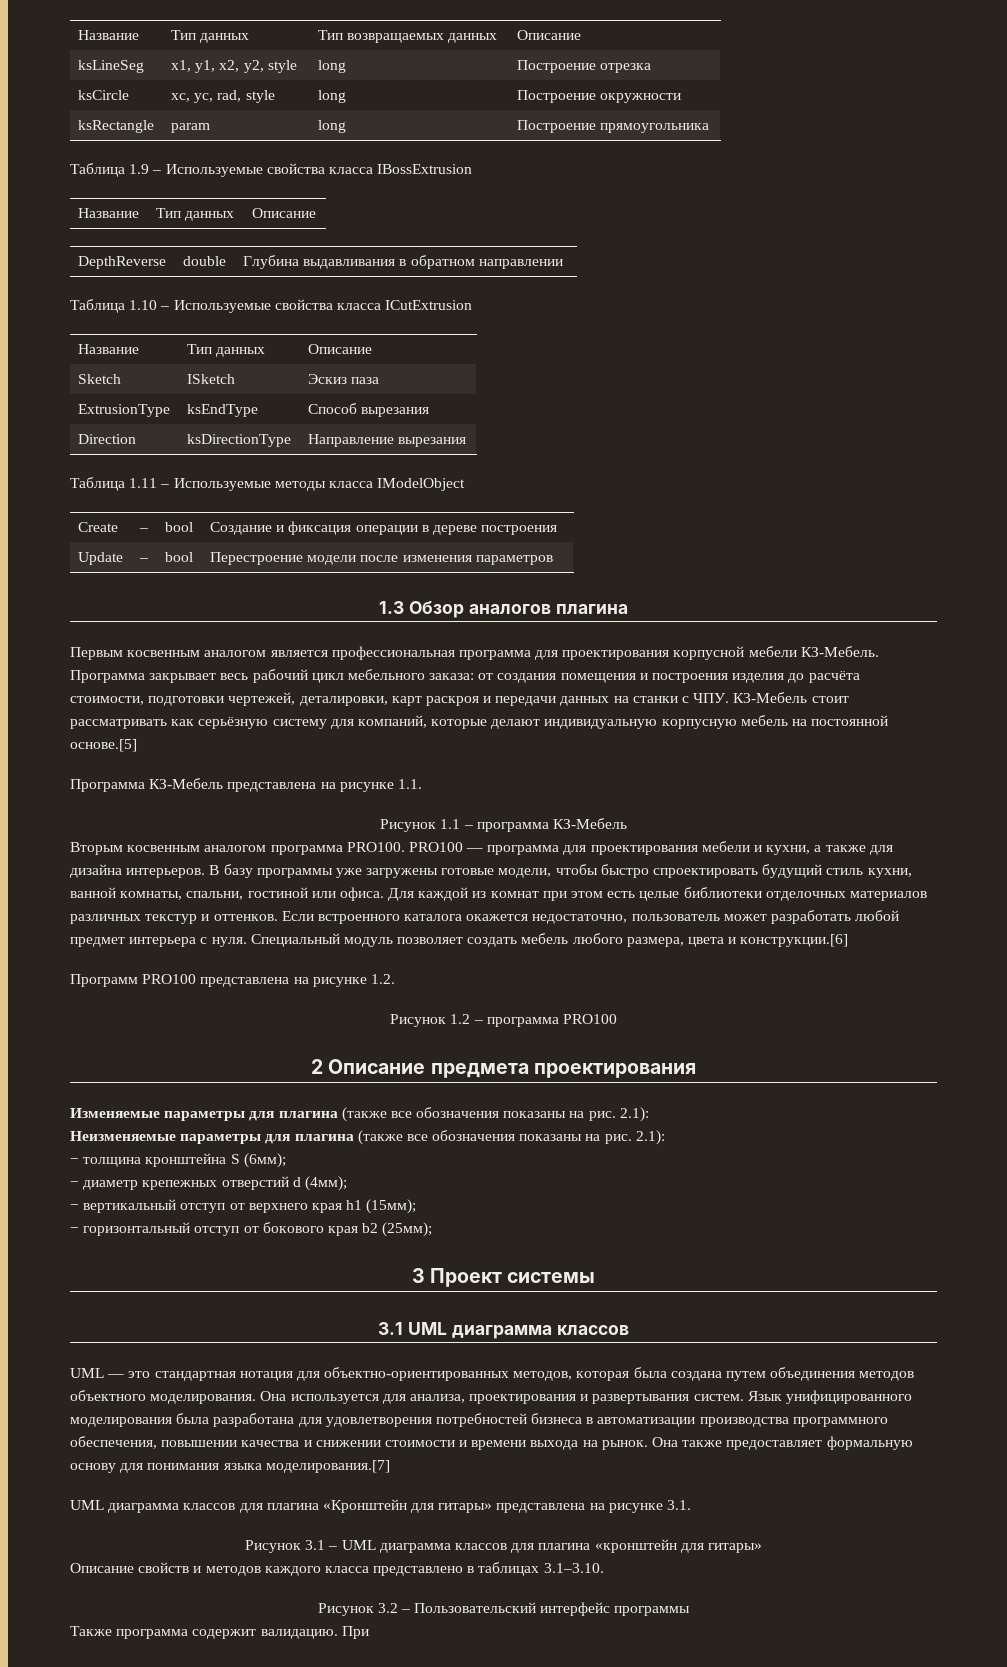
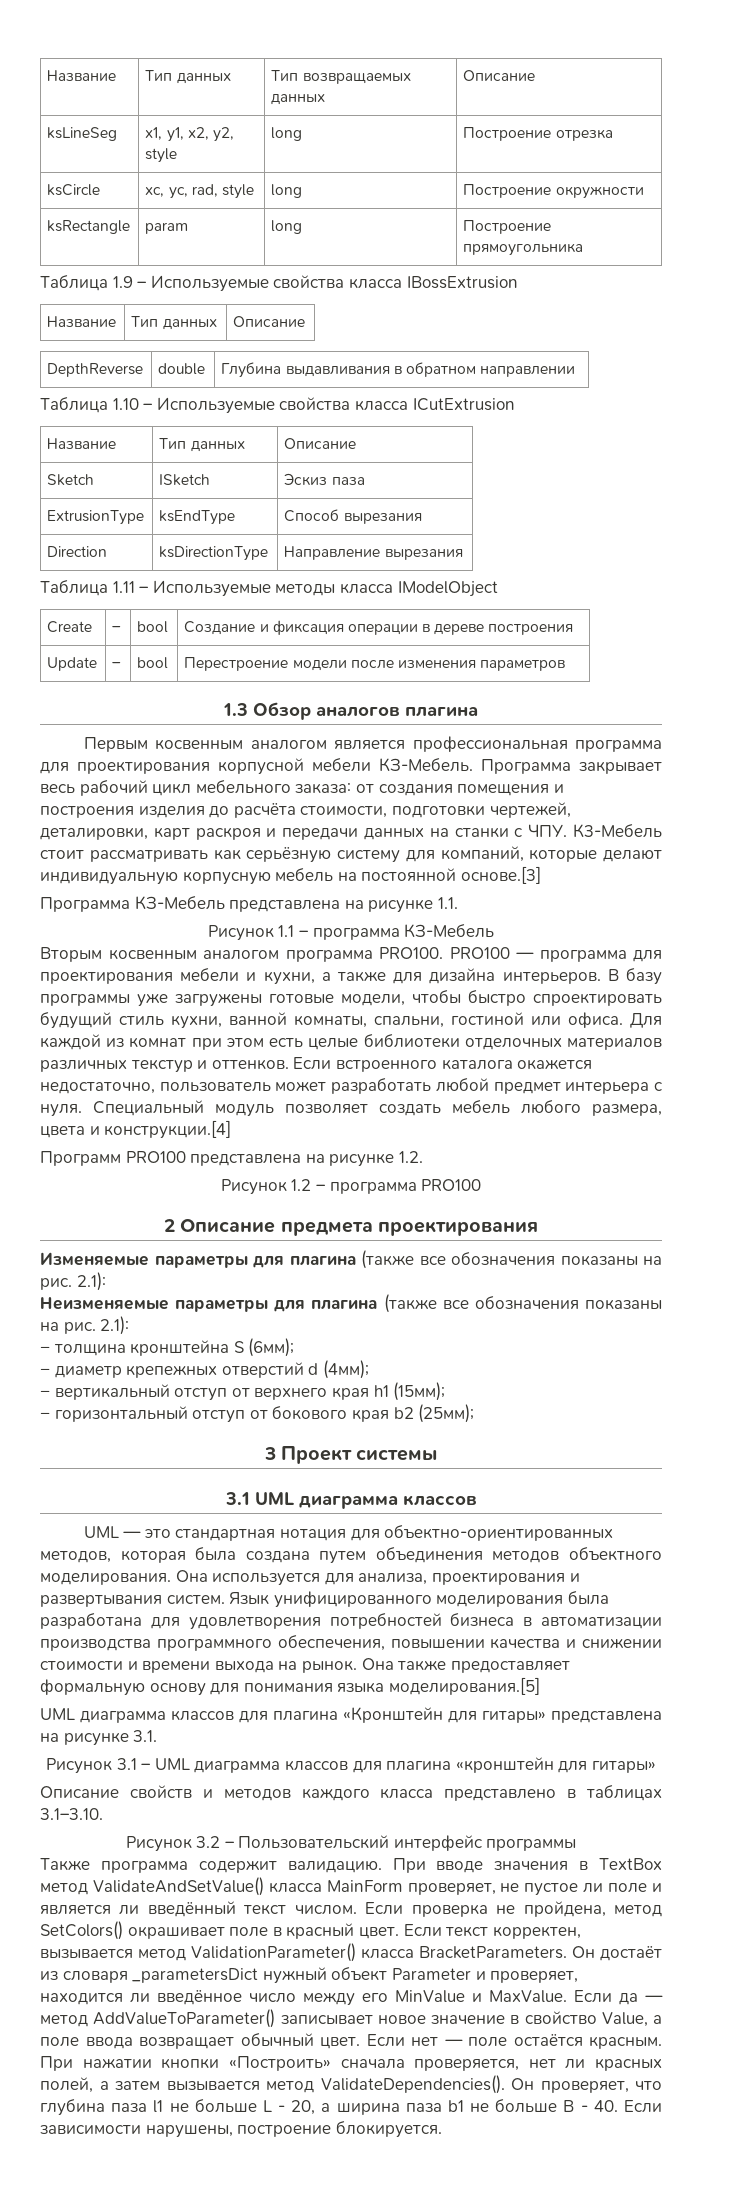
[70,739,137,752] основе.[5] -> [460,866,541,884] основе.[3]
[740,934,849,947] конструкции.[6] -> [104,1120,232,1139] конструкции.[4]
[265,1460,390,1473] моделирования.[7] -> [388,1677,540,1695] моделирования.[5]
(369, 1632) none -> [436,1858,662,1873] [40,1877,662,1896] [40,1901,662,1917] [40,1921,581,1940] [40,1943,662,1962] [40,1967,579,1984] [40,1990,663,2006] [40,2009,662,2028] [40,2033,662,2049] [40,2056,662,2071] [40,2075,662,2094] [40,2099,662,2116] [40,2121,442,2138] вводе значения в TextBox метод ValidateAndSetValue() класса MainForm проверяет, не пустое ли поле и является ли введённый текст числом. Если проверка не пройдена, метод SetColors() окрашивает поле в красный цвет. Если текст корректен, вызывается метод ValidationParameter() класса BracketParameters. Он достаёт из словаря _parametersDict нужный объект Parameter и проверяет, находится ли введённое число между его MinValue и MaxValue. Если да — метод AddValueToParameter() записывает новое значение в свойство Value, а поле ввода возвращает обычный цвет. Если нет — поле остаётся красным. При нажатии кнопки «Построить» сначала проверяется, нет ли красных полей, а затем вызывается метод ValidateDependencies(). Он проверяет, что глубина паза l1 не больше L - 20, а ширина паза b1 не больше B - 40. Если зависимости нарушены, построение блокируется.

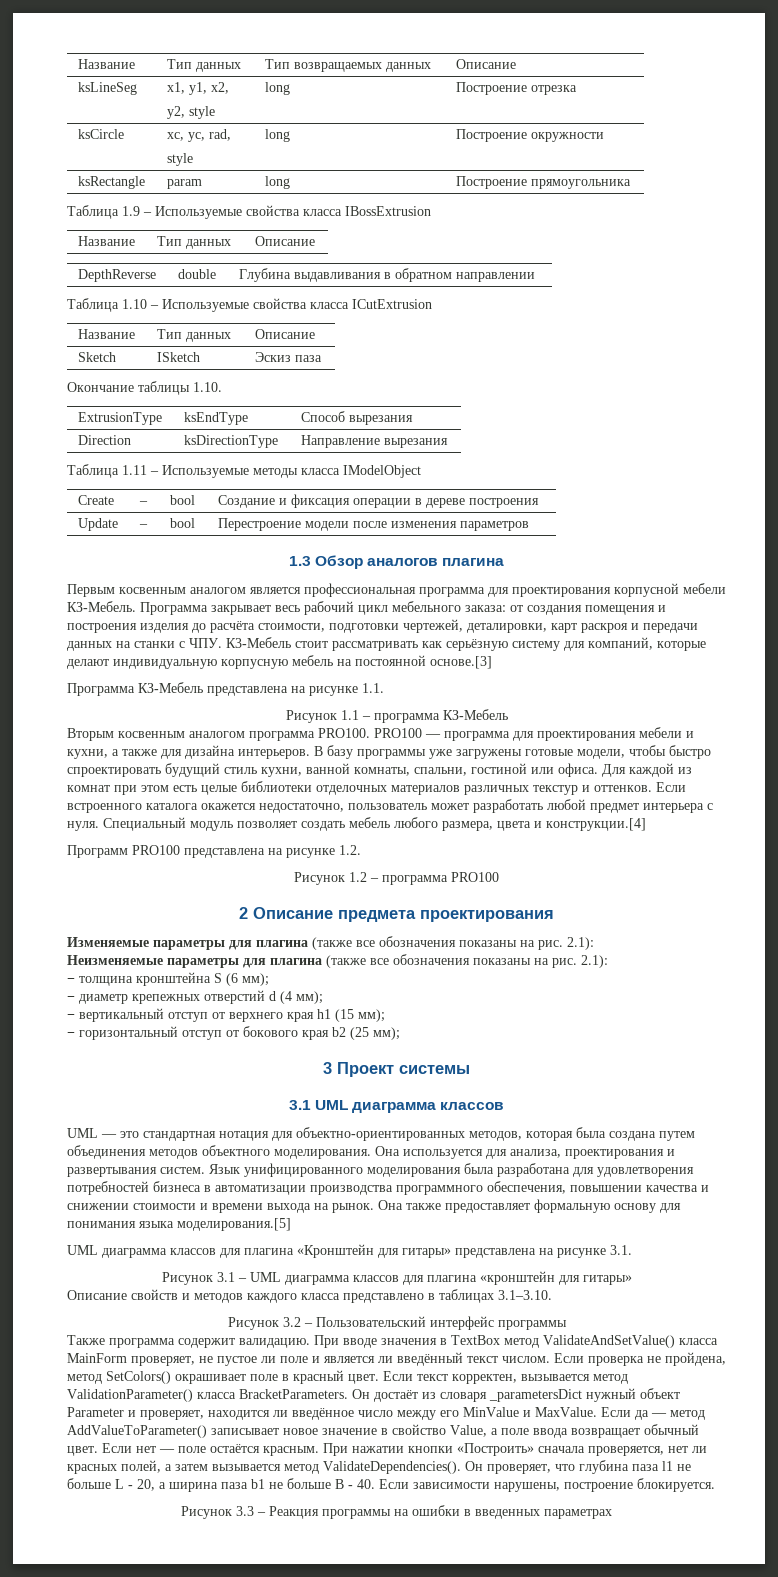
(209, 133) none -> (229, 88) //
(218, 190) none -> (231, 135) //
(365, 481) none -> [67,381,222,395] // Окончание таблицы 1.10.
[248,1338,295,1357] (6мм); -> [226,973,269,986] (6 мм);
[322,1360,369,1379] (4мм); -> [280,991,323,1004] (4 мм);
[393,1382,446,1401] (15мм); -> [335,1009,385,1022] (15 мм);
[418,1404,475,1423] (25мм); -> [350,1027,400,1040] (25 мм);
(442, 2129) none -> [181,1505,612,1519] // Рисунок 3.3 – Реакция программы на ошибки в введенных параметрах

